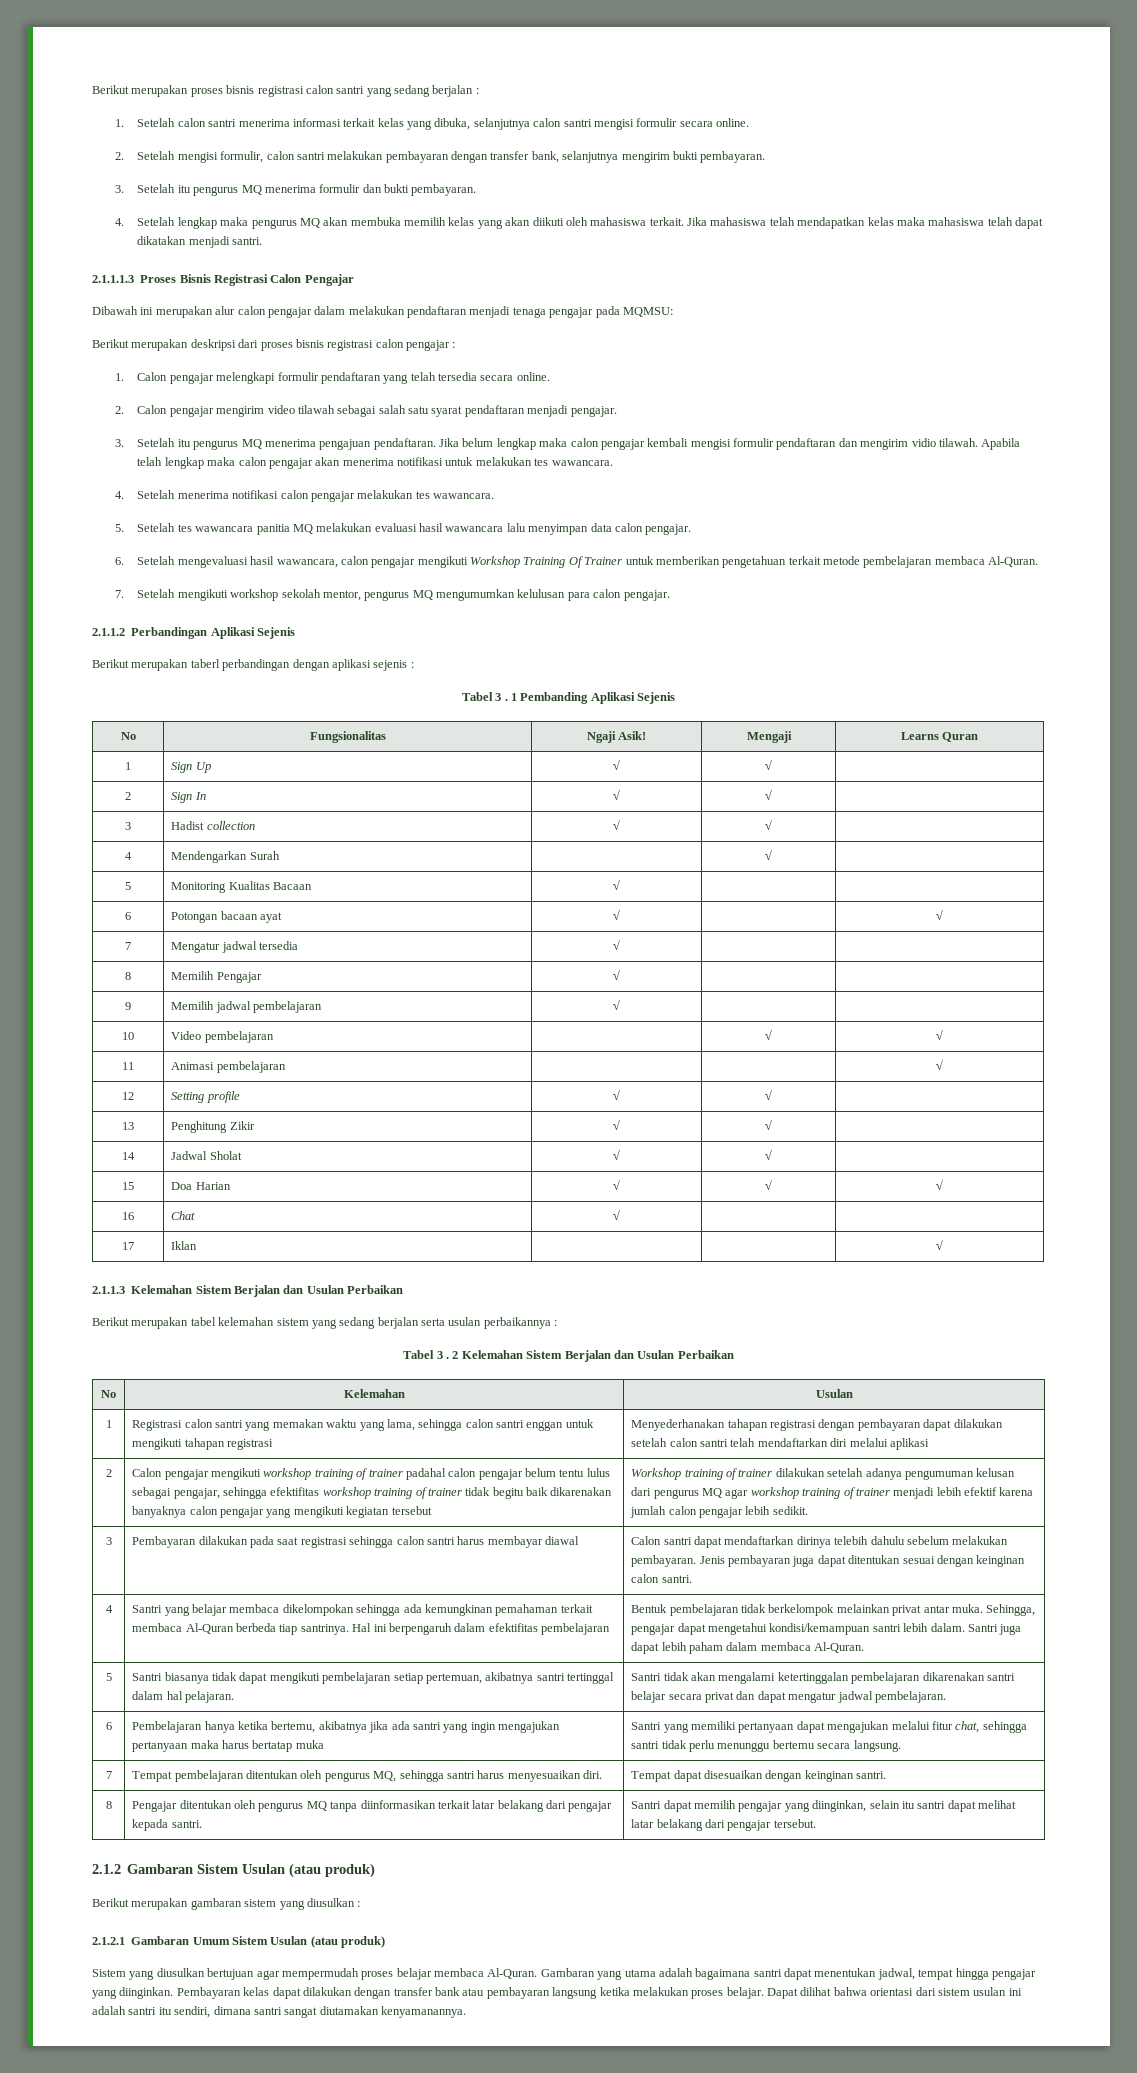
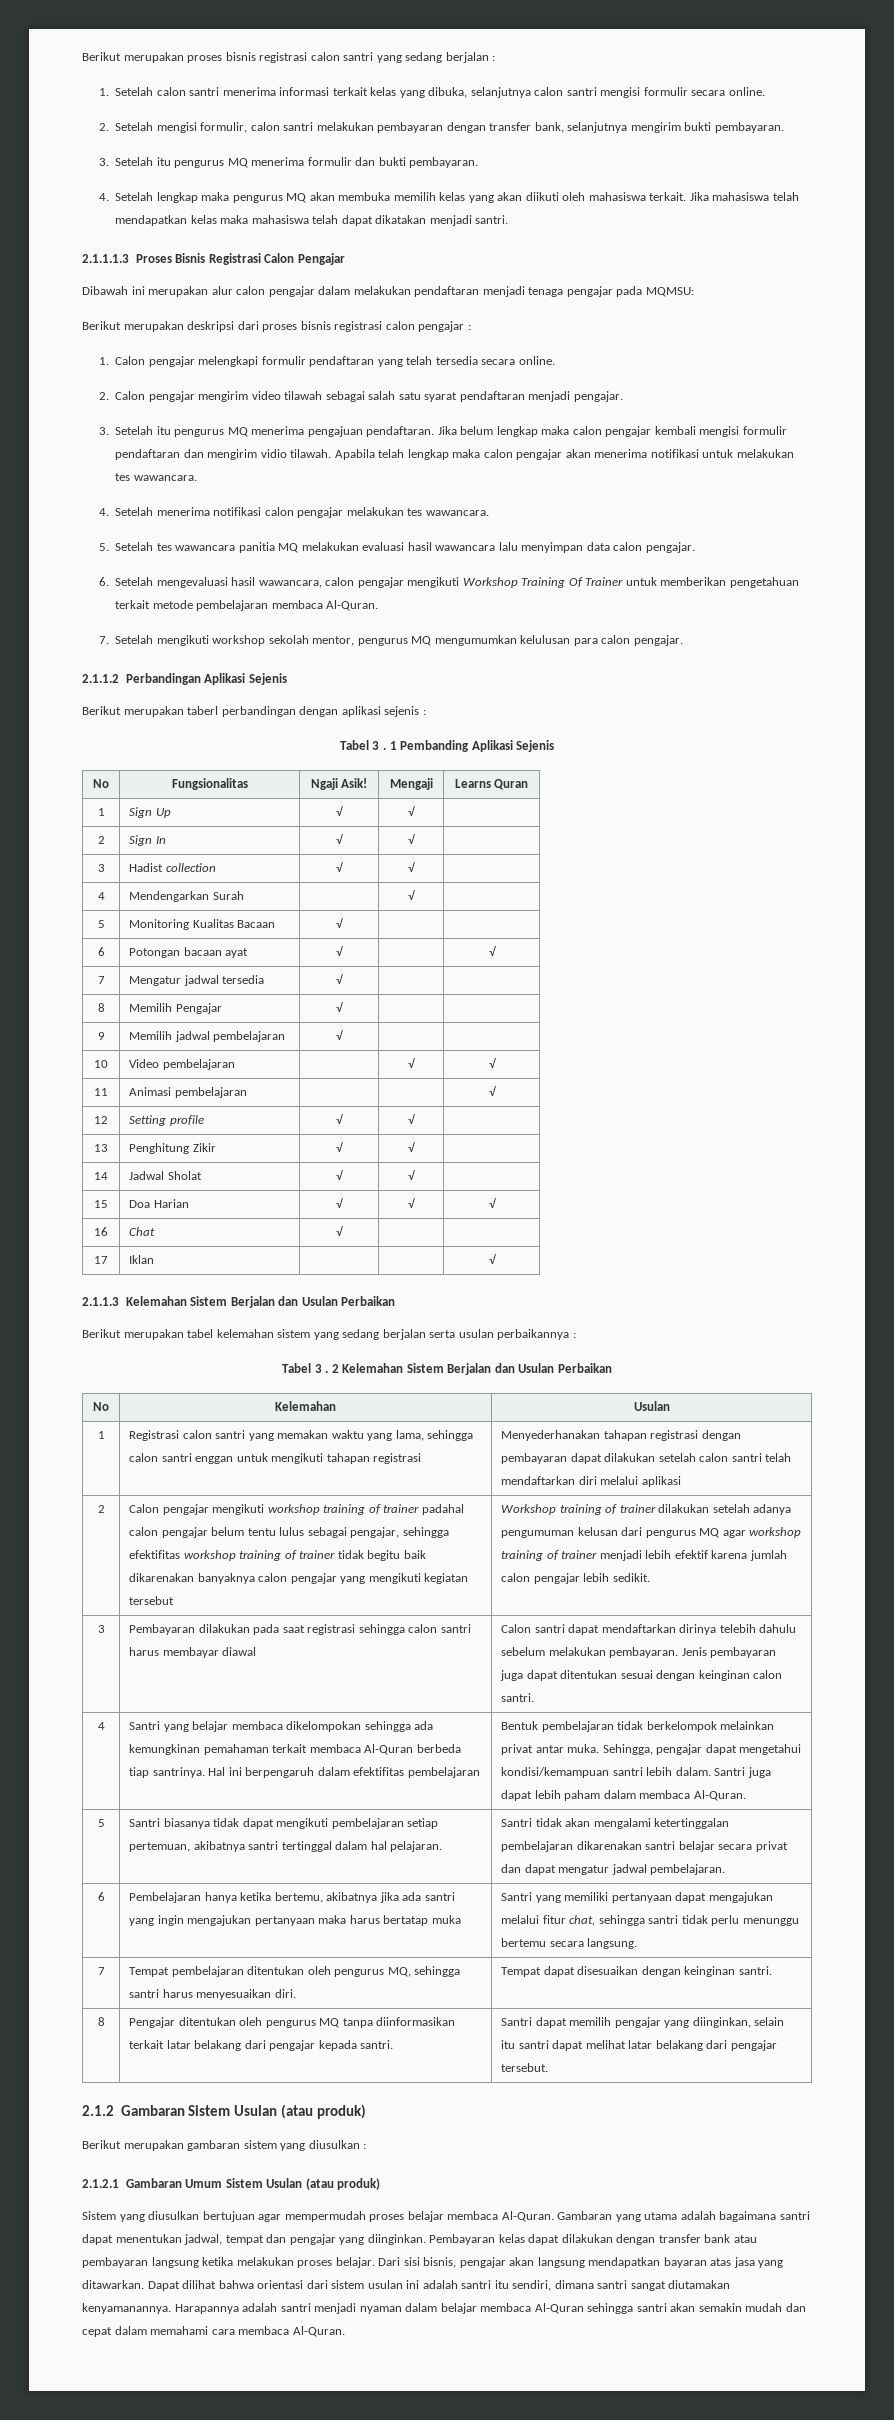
[955,1968,989,1980] hingga -> [266,2234,287,2243] dan
(764, 1993) none -> [378,2257,784,2268] [82,2280,144,2289] Dari sisi bisnis, pengajar akan langsung mendapatkan bayaran atas jasa yang ditawarkan.
(466, 2012) none -> [174,2303,806,2314] [82,2326,345,2337] Harapannya adalah santri menjadi nyaman dalam belajar membaca Al-Quran sehingga santri akan semakin mudah dan cepat dalam memahami cara membaca Al-Quran.

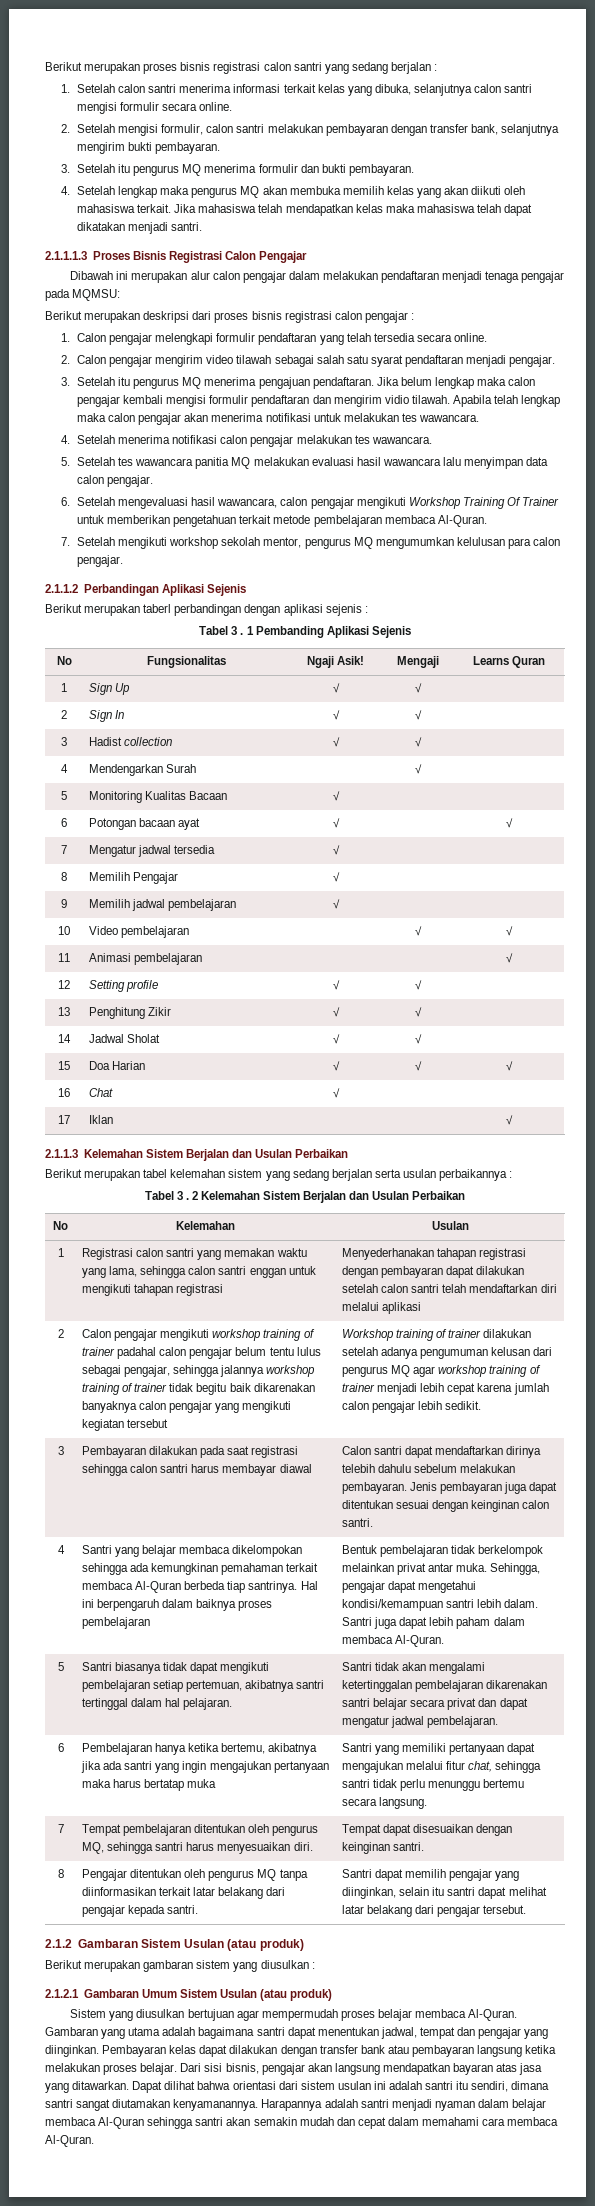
[129,1550,181,1559] efektifitas -> [220,1365,265,1377] jalannya
[674,1550,708,1559] efektif -> [447,1383,476,1395] cepat
[353,1767,405,1776] efektifitas -> [196,1599,273,1611] baiknya proses

